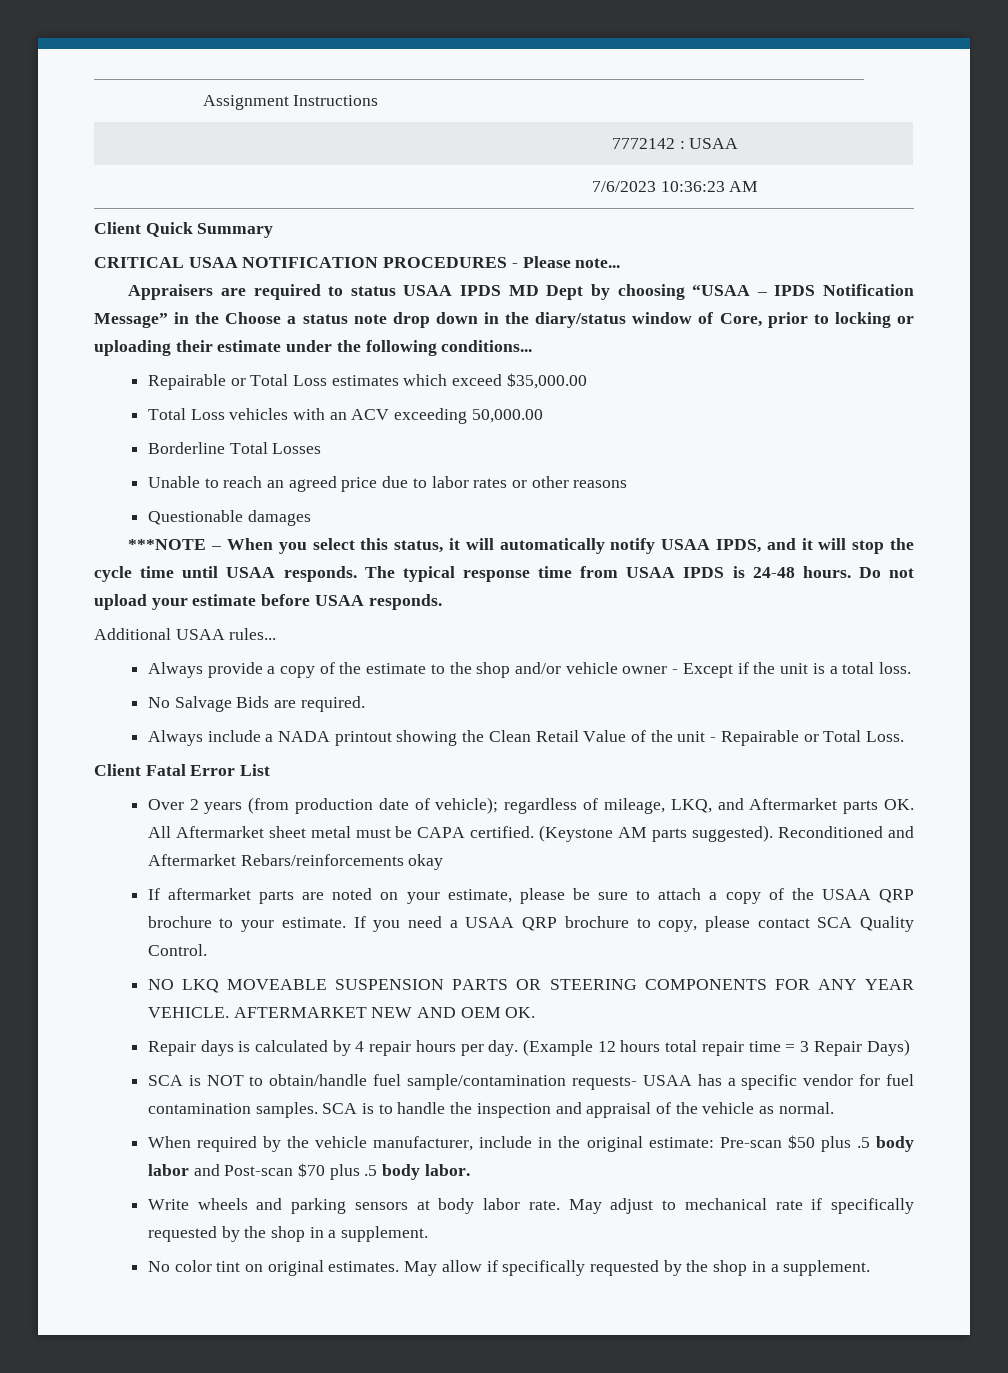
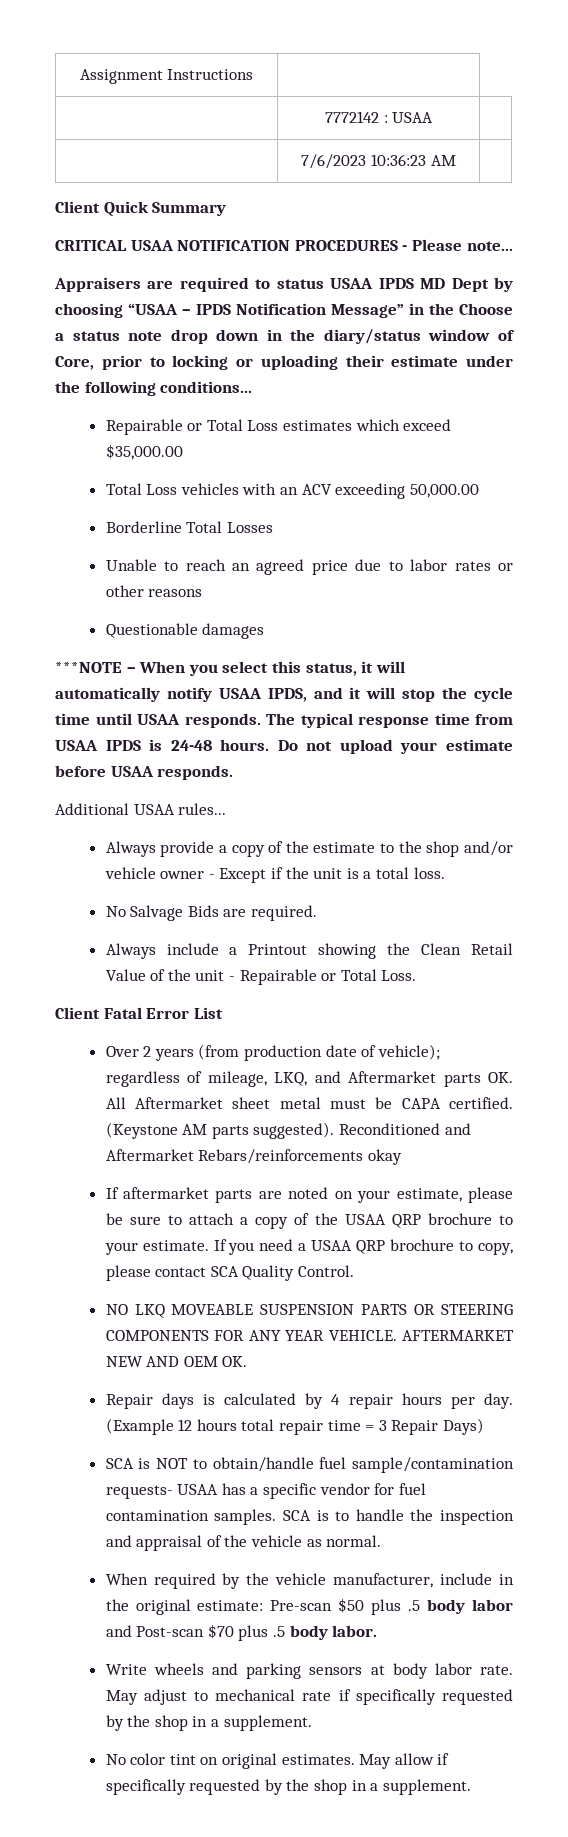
[277,731,392,746] NADA printout -> [248,944,308,955] Printout

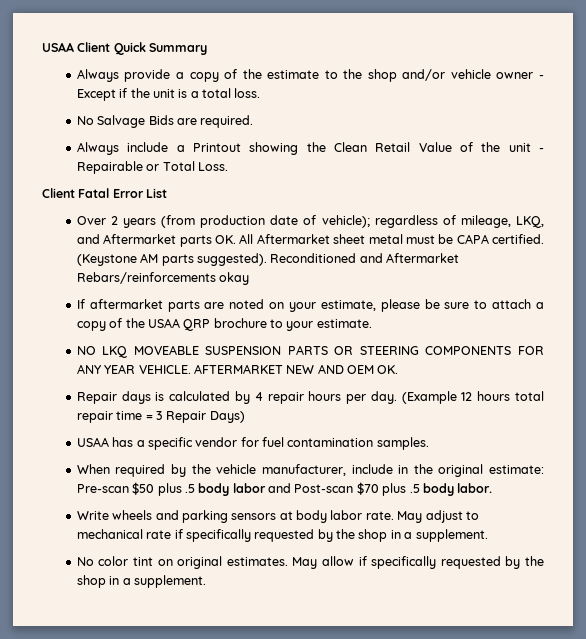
[79,69,254,84] [324,111,434,123] [301,154,456,169] [55,201,227,217] [55,239,513,251] [54,277,514,292] [55,303,513,318] [55,329,515,344] [55,355,513,370] [55,381,253,396] [105,419,452,435] [105,444,183,460] [105,483,479,499] [105,521,273,533] [105,559,513,575] [105,585,203,597] [105,623,265,639] [55,661,405,676] [55,687,514,702] [55,713,513,728] [55,739,513,754] [55,765,234,780] [55,803,227,815] Assignment Instructions | // | 7772142 : USAA | // | 7/6/2023 10:36:23 AM | // Client Quick Summary // CRITICAL USAA NOTIFICATION PROCEDURES - Please note... // Appraisers are required to status USAA IPDS MD Dept by choosing “USAA – IPDS Notification Message” in the Choose a status note drop down in the diary/status window of Core, prior to locking or uploading their estimate under the following conditions... // Repairable or Total Loss estimates which exceed $35,000.00 // Total Loss vehicles with an ACV exceeding 50,000.00 // Borderline Total Losses // Unable to reach an agreed price due to labor rates or other reasons // Questionable damages // ***NOTE – When you select this status, it will automatically notify USAA IPDS, and it will stop the cycle time until USAA responds. The typical response time from USAA IPDS is 24-48 hours. Do not upload your estimate before USAA responds. // Additional USAA rules... -> [42,42,208,55] USAA Client Quick Summary
[213,1239,513,1255] [105,1265,355,1281] If you need a USAA QRP brochure to copy, please contact SCA Quality Control. -> (372, 323) none
[105,1457,514,1473] [105,1485,173,1499] SCA is NOT to obtain/handle fuel sample/contamination requests- -> (245, 417) none
[282,1509,514,1525] [105,1535,382,1551] SCA is to handle the inspection and appraisal of the vehicle as normal. -> (429, 443) none

